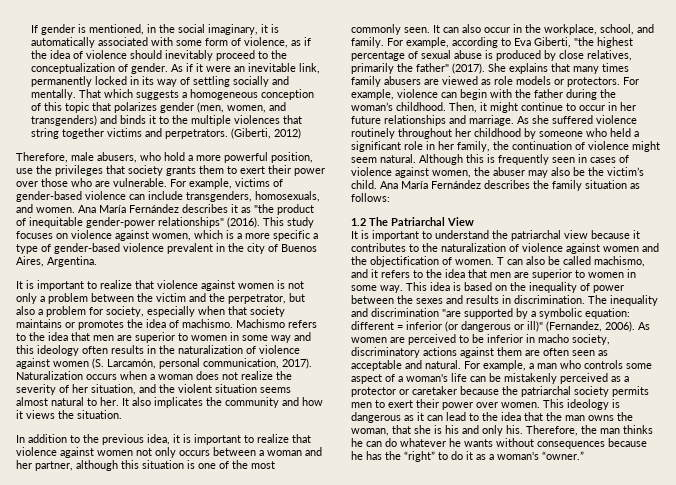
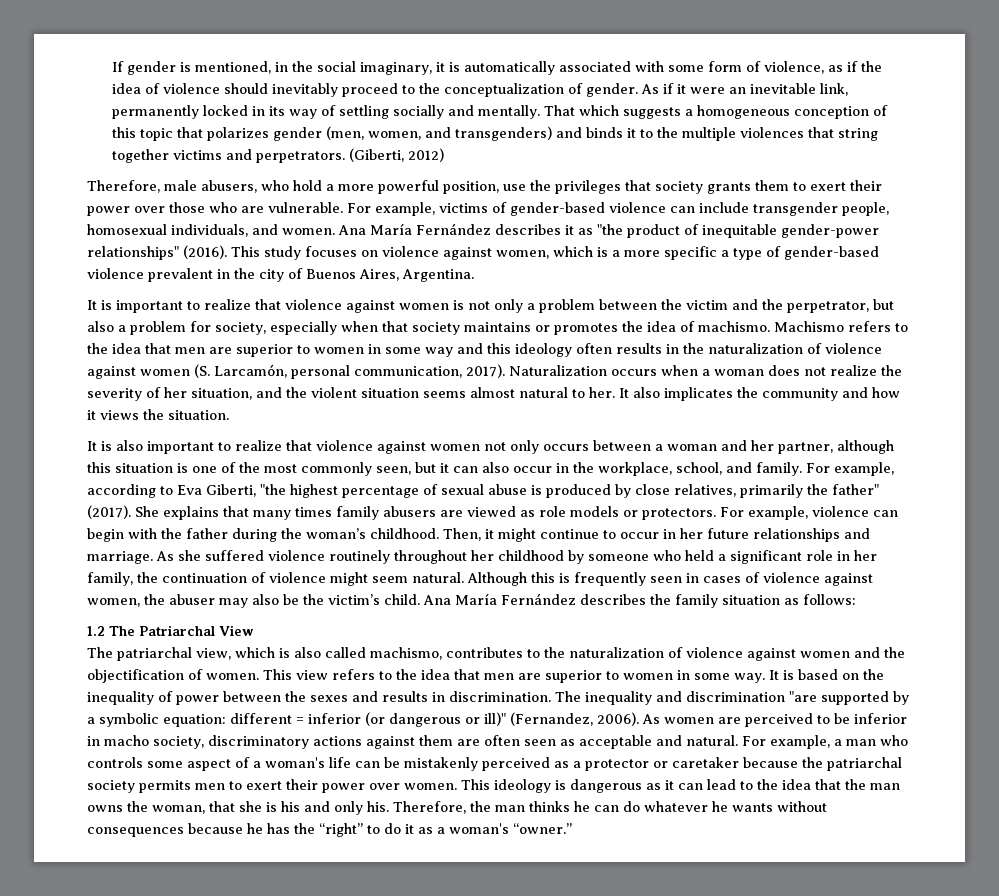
[186,191,320,202] transgenders, homosexuals, -> [753,202,889,216] [87,224,248,237] transgender people, homosexual individuals,
[16,434,191,445] In addition to the previous idea, it is -> [87,440,143,451] It is also
[404,25,440,33] seen. It -> [376,462,449,475] seen, but it
[351,230,640,241] It is important to understand the patriarchal view because it -> [87,647,442,661] The patriarchal view, which is also called machismo,
[497,256,645,267] [351,269,378,278] T can also be called machismo, and it -> [263,669,328,680] This view
[406,282,450,291] This idea -> [769,670,779,680] It

